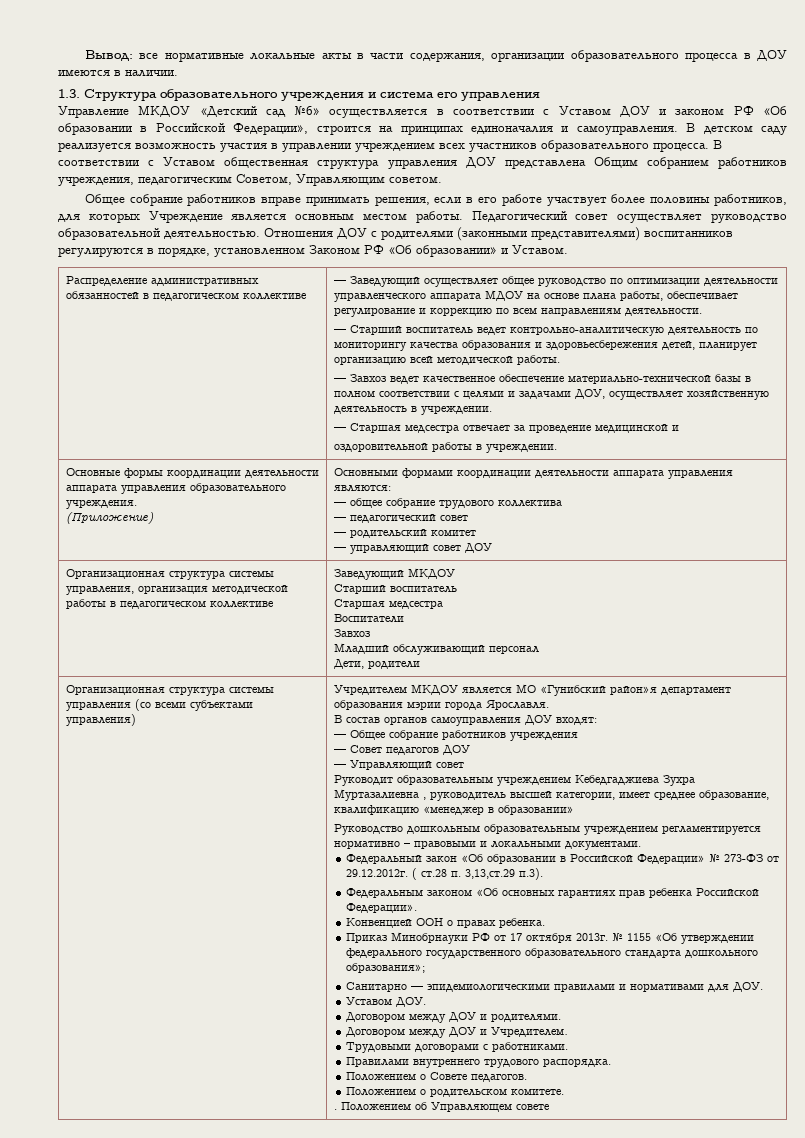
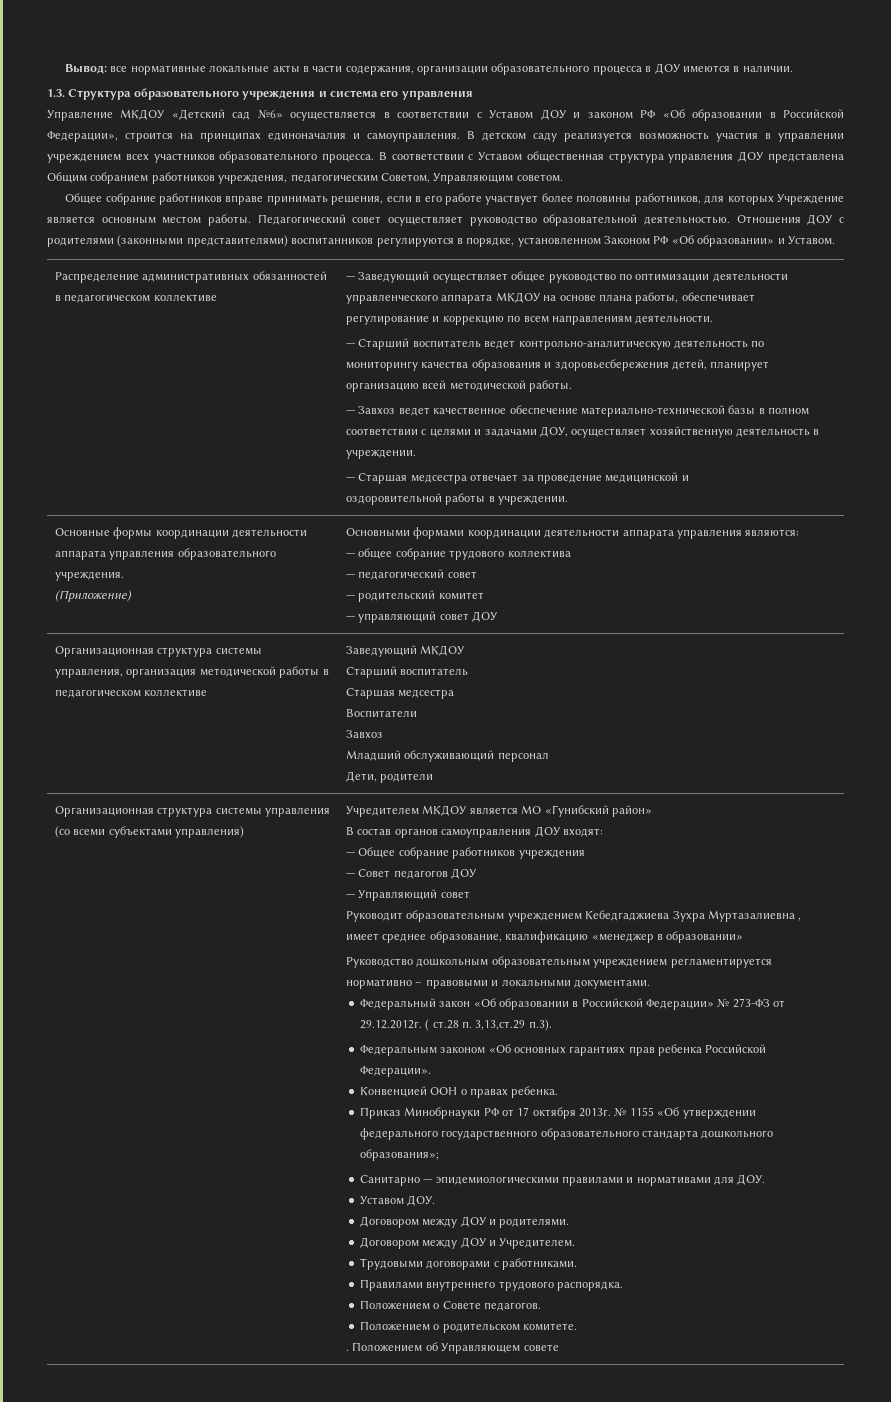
[484,290,523,301] МДОУ -> [495,292,540,303] МКДОУ
[609,686,731,695] [333,700,549,710] район»я департамент образования мэрии города Ярославля. -> [611,805,652,817] район»
[429,791,615,801] руководитель высшей категории, -> (802, 919) none

